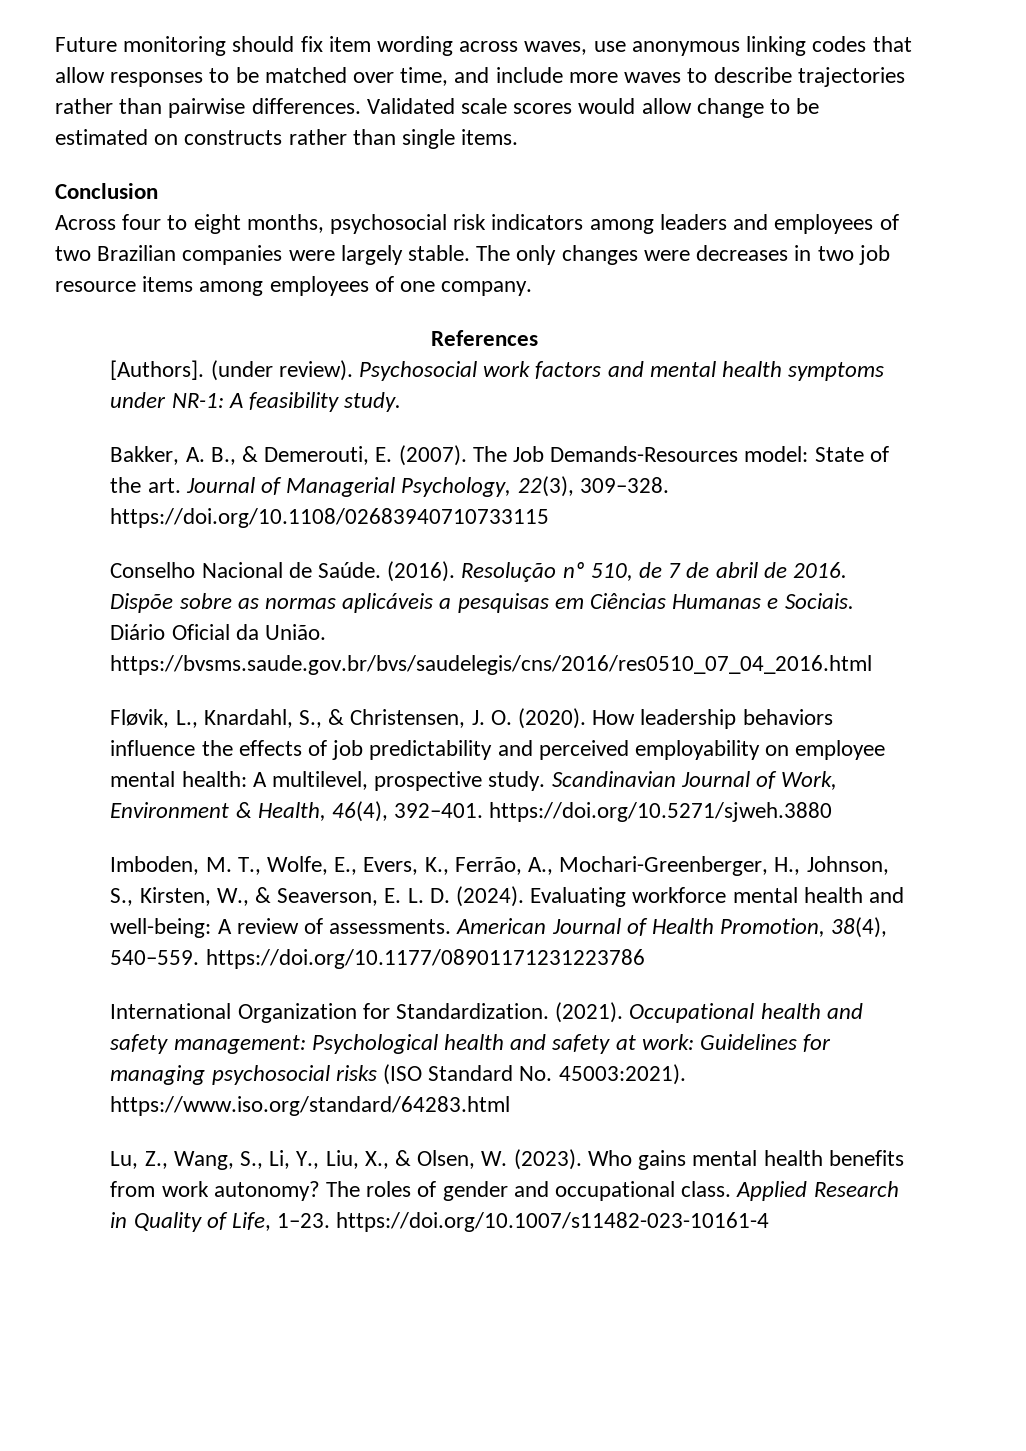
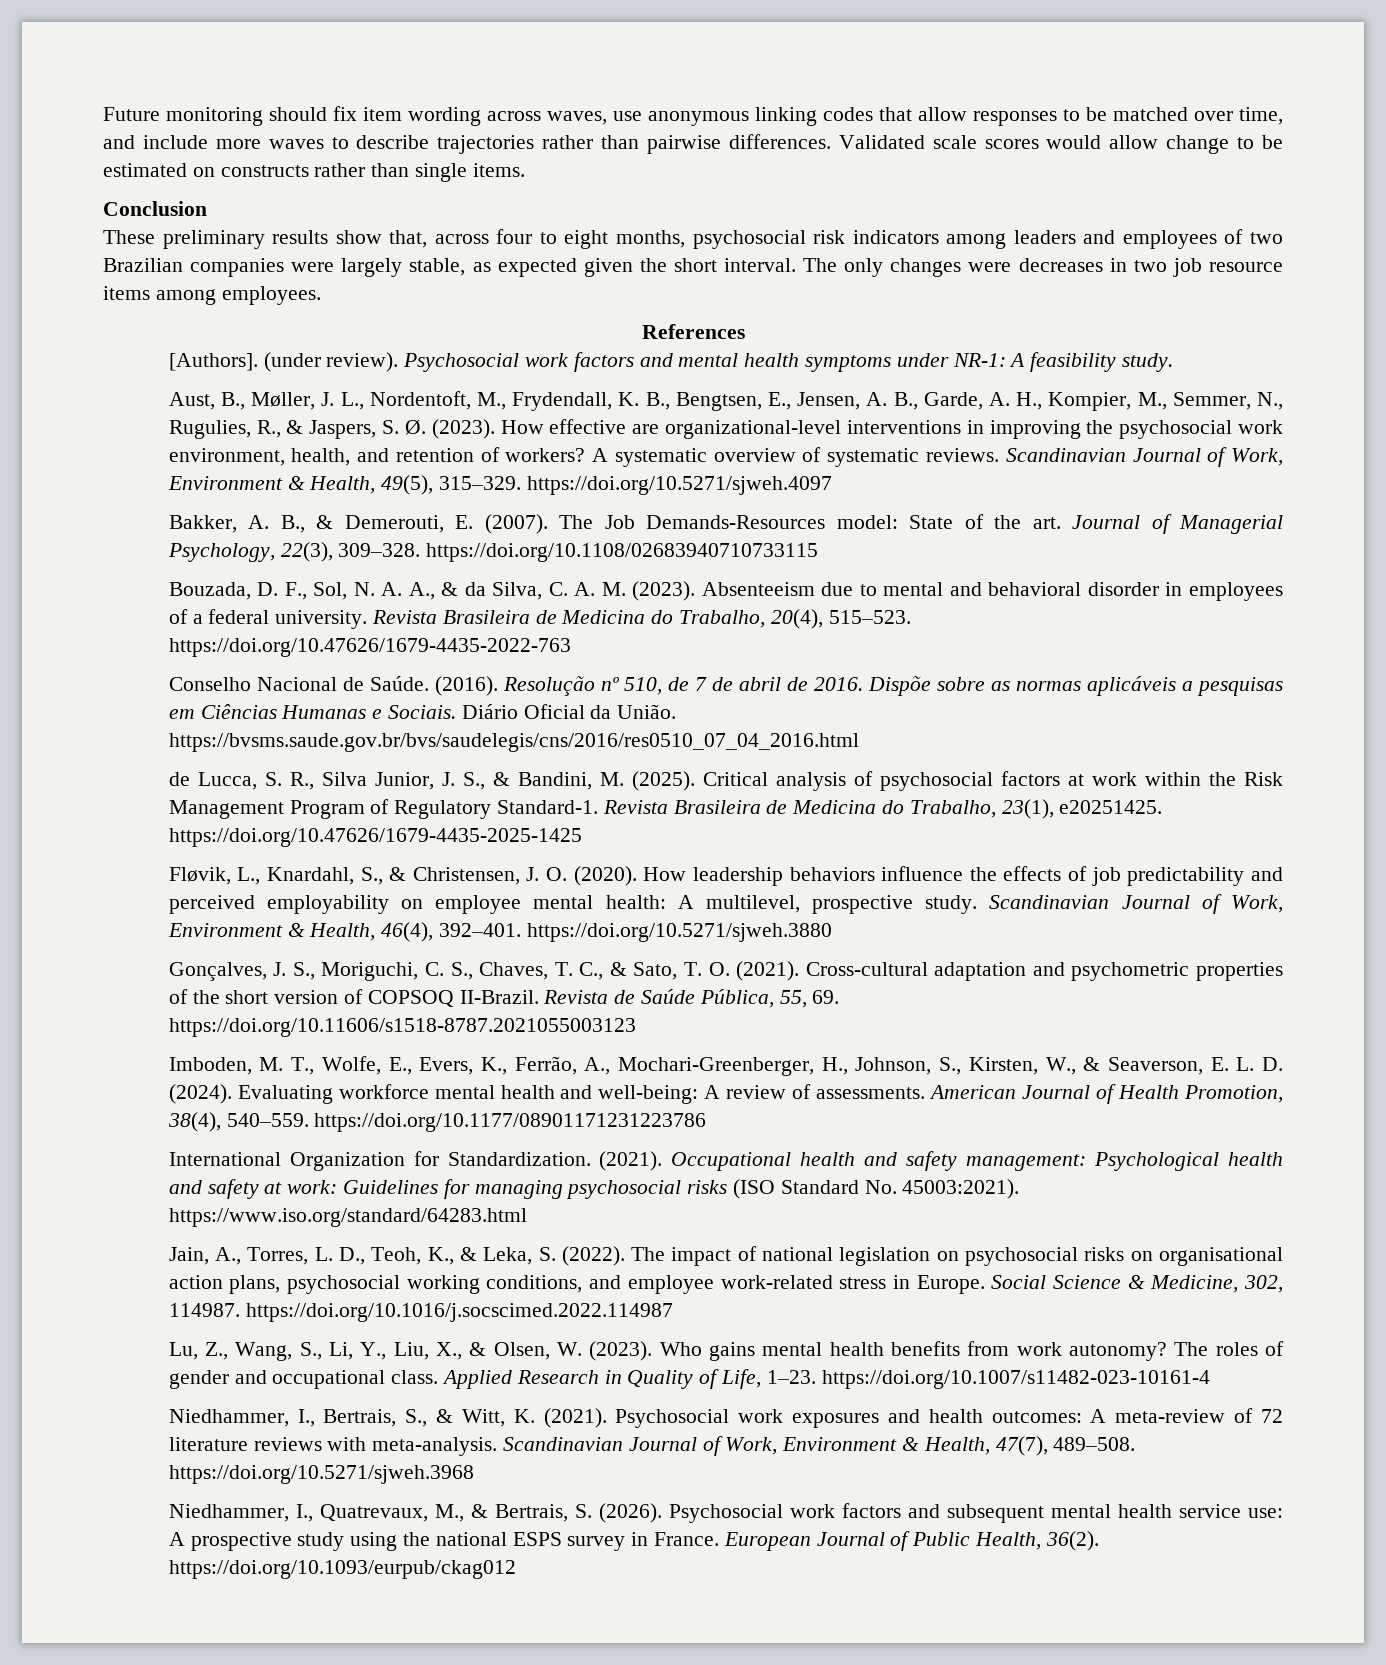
[55,215,116,230] Across -> [103,230,489,249] These preliminary results show that, across
[408,245,471,261] stable. -> [409,258,797,277] stable, as expected given the short interval.
[269,276,533,296] employees of one company. -> [221,286,321,305] employees.
(402, 402) none -> [168,391,1284,411] [168,419,1284,439] [168,447,1284,467] [167,475,832,495] // Aust, B., Møller, J. L., Nordentoft, M., Frydendall, K. B., Bengtsen, E., Jensen, A. B., Garde, A. H., Kompier, M., Semmer, N., Rugulies, R., & Jaspers, S. Ø. (2023). How effective are organizational-level interventions in improving the psychosocial work environment, health, and retention of workers? A systematic overview of systematic reviews. Scandinavian Journal of Work, Environment & Health, 49(5), 315–329. https://doi.org/10.5271/sjweh.4097
(550, 518) none -> [168,581,1283,601] [168,609,911,629] [168,638,571,657] // Bouzada, D. F., Sol, N. A. A., & da Silva, C. A. M. (2023). Absenteeism due to mental and behavioral disorder in employees of a federal university. Revista Brasileira de Medicina do Trabalho, 20(4), 515–523. https://doi.org/10.47626/1679-4435-2022-763
(873, 665) none -> [168,771,1283,791] [168,799,1163,819] [168,828,582,847] // de Lucca, S. R., Silva Junior, J. S., & Bandini, M. (2025). Critical analysis of psychosocial factors at work within the Risk Management Program of Regulatory Standard-1. Revista Brasileira de Medicina do Trabalho, 23(1), e20251425. https://doi.org/10.47626/1679-4435-2025-1425
(833, 812) none -> [168,961,1284,981] [168,989,840,1008] [168,1018,636,1037] // Gonçalves, J. S., Moriguchi, C. S., Chaves, T. C., & Sato, T. O. (2021). Cross-cultural adaptation and psychometric properties of the short version of COPSOQ II-Brazil. Revista de Saúde Pública, 55, 69. https://doi.org/10.11606/s1518-8787.2021055003123
(511, 1106) none -> [168,1246,1283,1266] [168,1275,1284,1294] [168,1303,673,1322] // Jain, A., Torres, L. D., Teoh, K., & Leka, S. (2022). The impact of national legislation on psychosocial risks on organisational action plans, psychosocial working conditions, and employee work-related stress in Europe. Social Science & Medicine, 302, 114987. https://doi.org/10.1016/j.socscimed.2022.114987
(770, 1222) none -> [168,1408,1283,1428] [168,1436,1136,1456] [168,1465,474,1484] [168,1503,1284,1523] [168,1531,1099,1551] [168,1560,516,1579] // Niedhammer, I., Bertrais, S., & Witt, K. (2021). Psychosocial work exposures and health outcomes: A meta-review of 72 literature reviews with meta-analysis. Scandinavian Journal of Work, Environment & Health, 47(7), 489–508. https://doi.org/10.5271/sjweh.3968 // Niedhammer, I., Quatrevaux, M., & Bertrais, S. (2026). Psychosocial work factors and subsequent mental health service use: A prospective study using the national ESPS survey in France. European Journal of Public Health, 36(2). https://doi.org/10.1093/eurpub/ckag012

